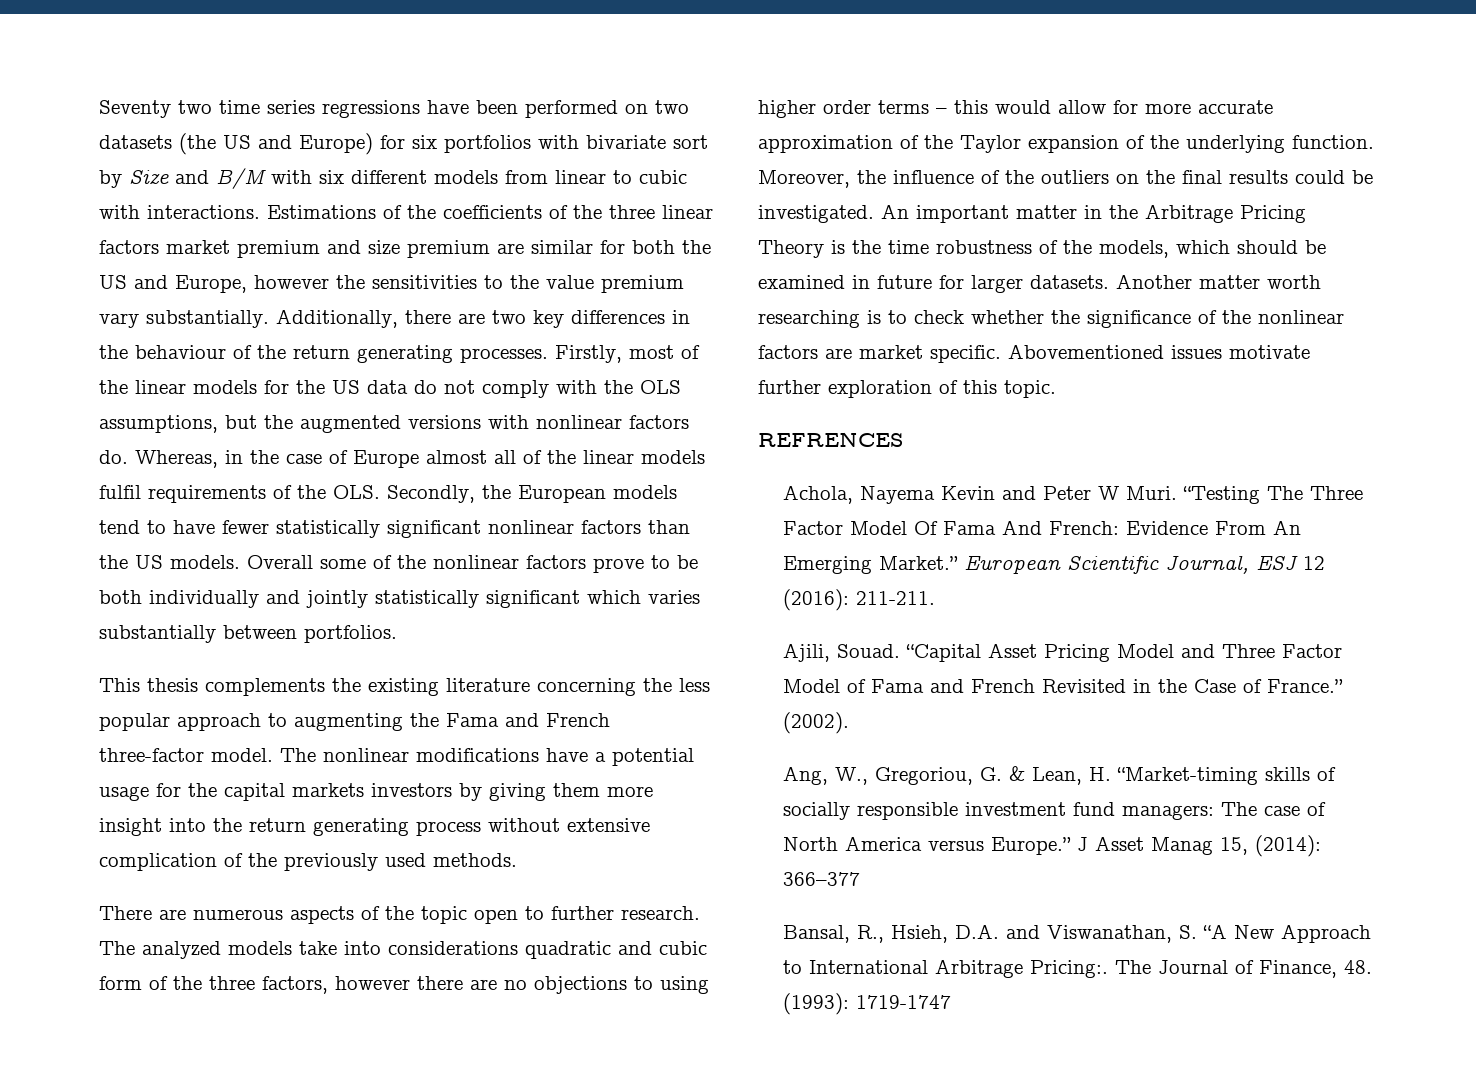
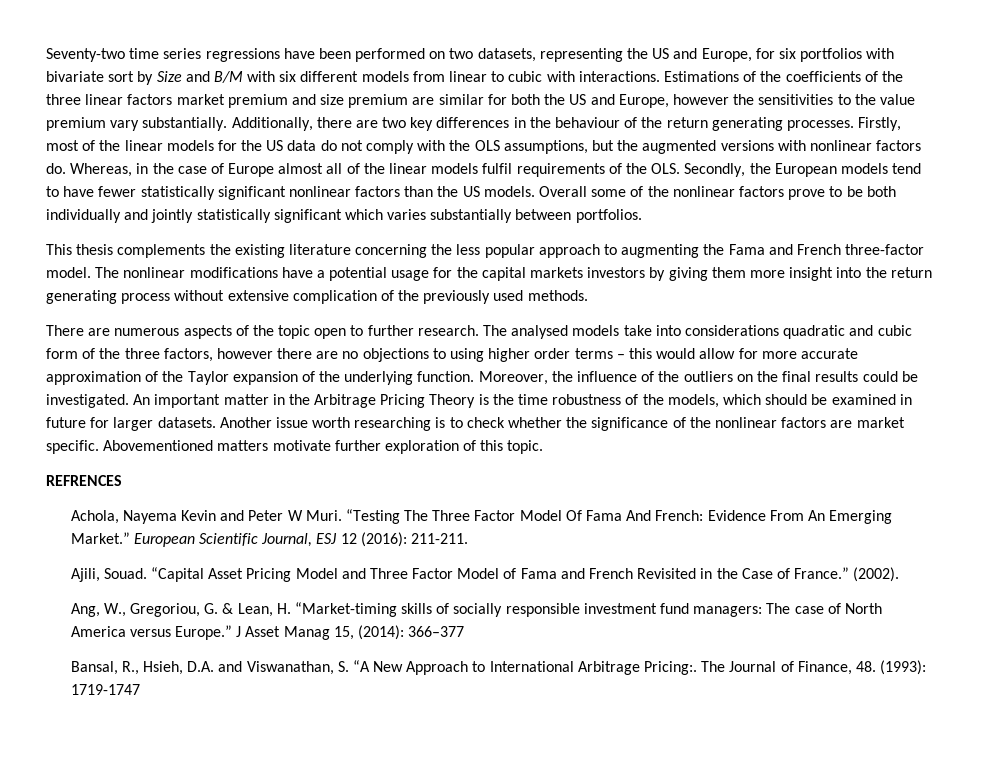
[99,100,212,118] Seventy two -> [46,48,125,62] Seventy-two
[99,133,373,155] datasets (the US and Europe) -> [477,48,752,62] datasets, representing the US and Europe,
[142,941,221,959] analyzed -> [511,325,569,339] analysed
[1199,275,1260,289] matter -> [275,417,308,428] issue
[1171,345,1222,359] issues -> [217,440,269,451] matters

